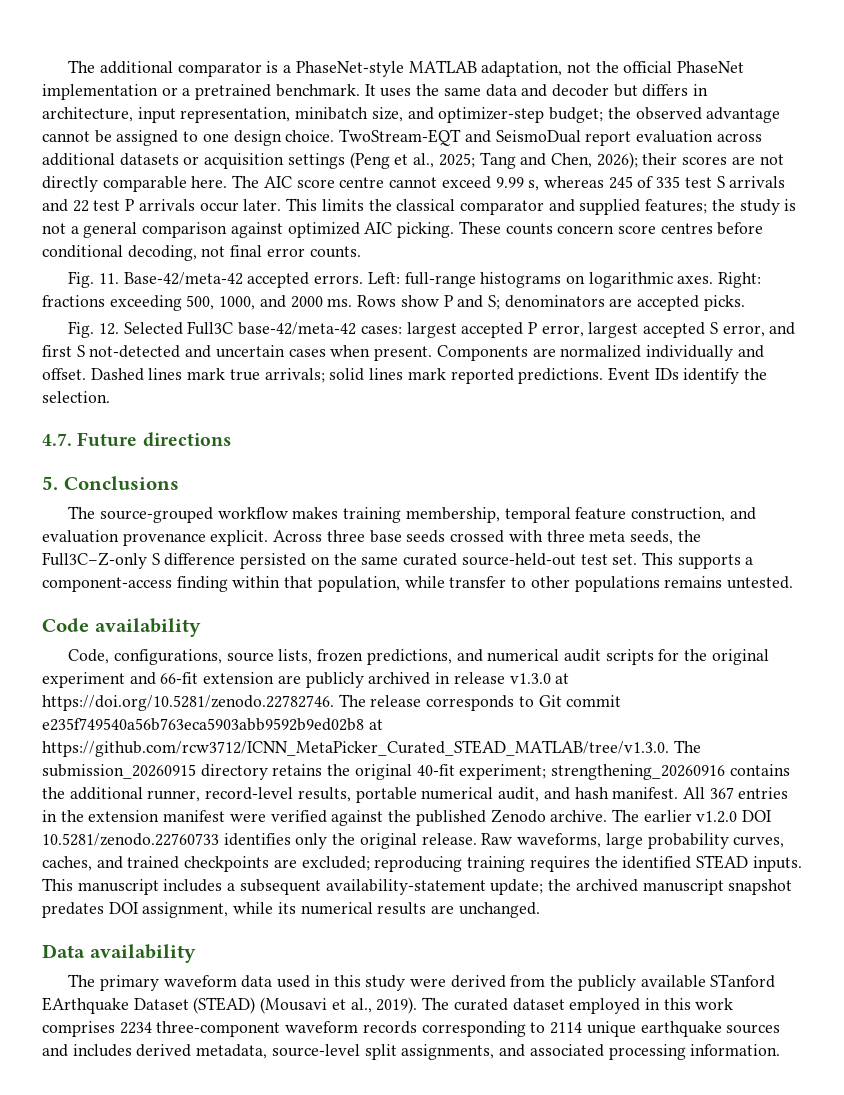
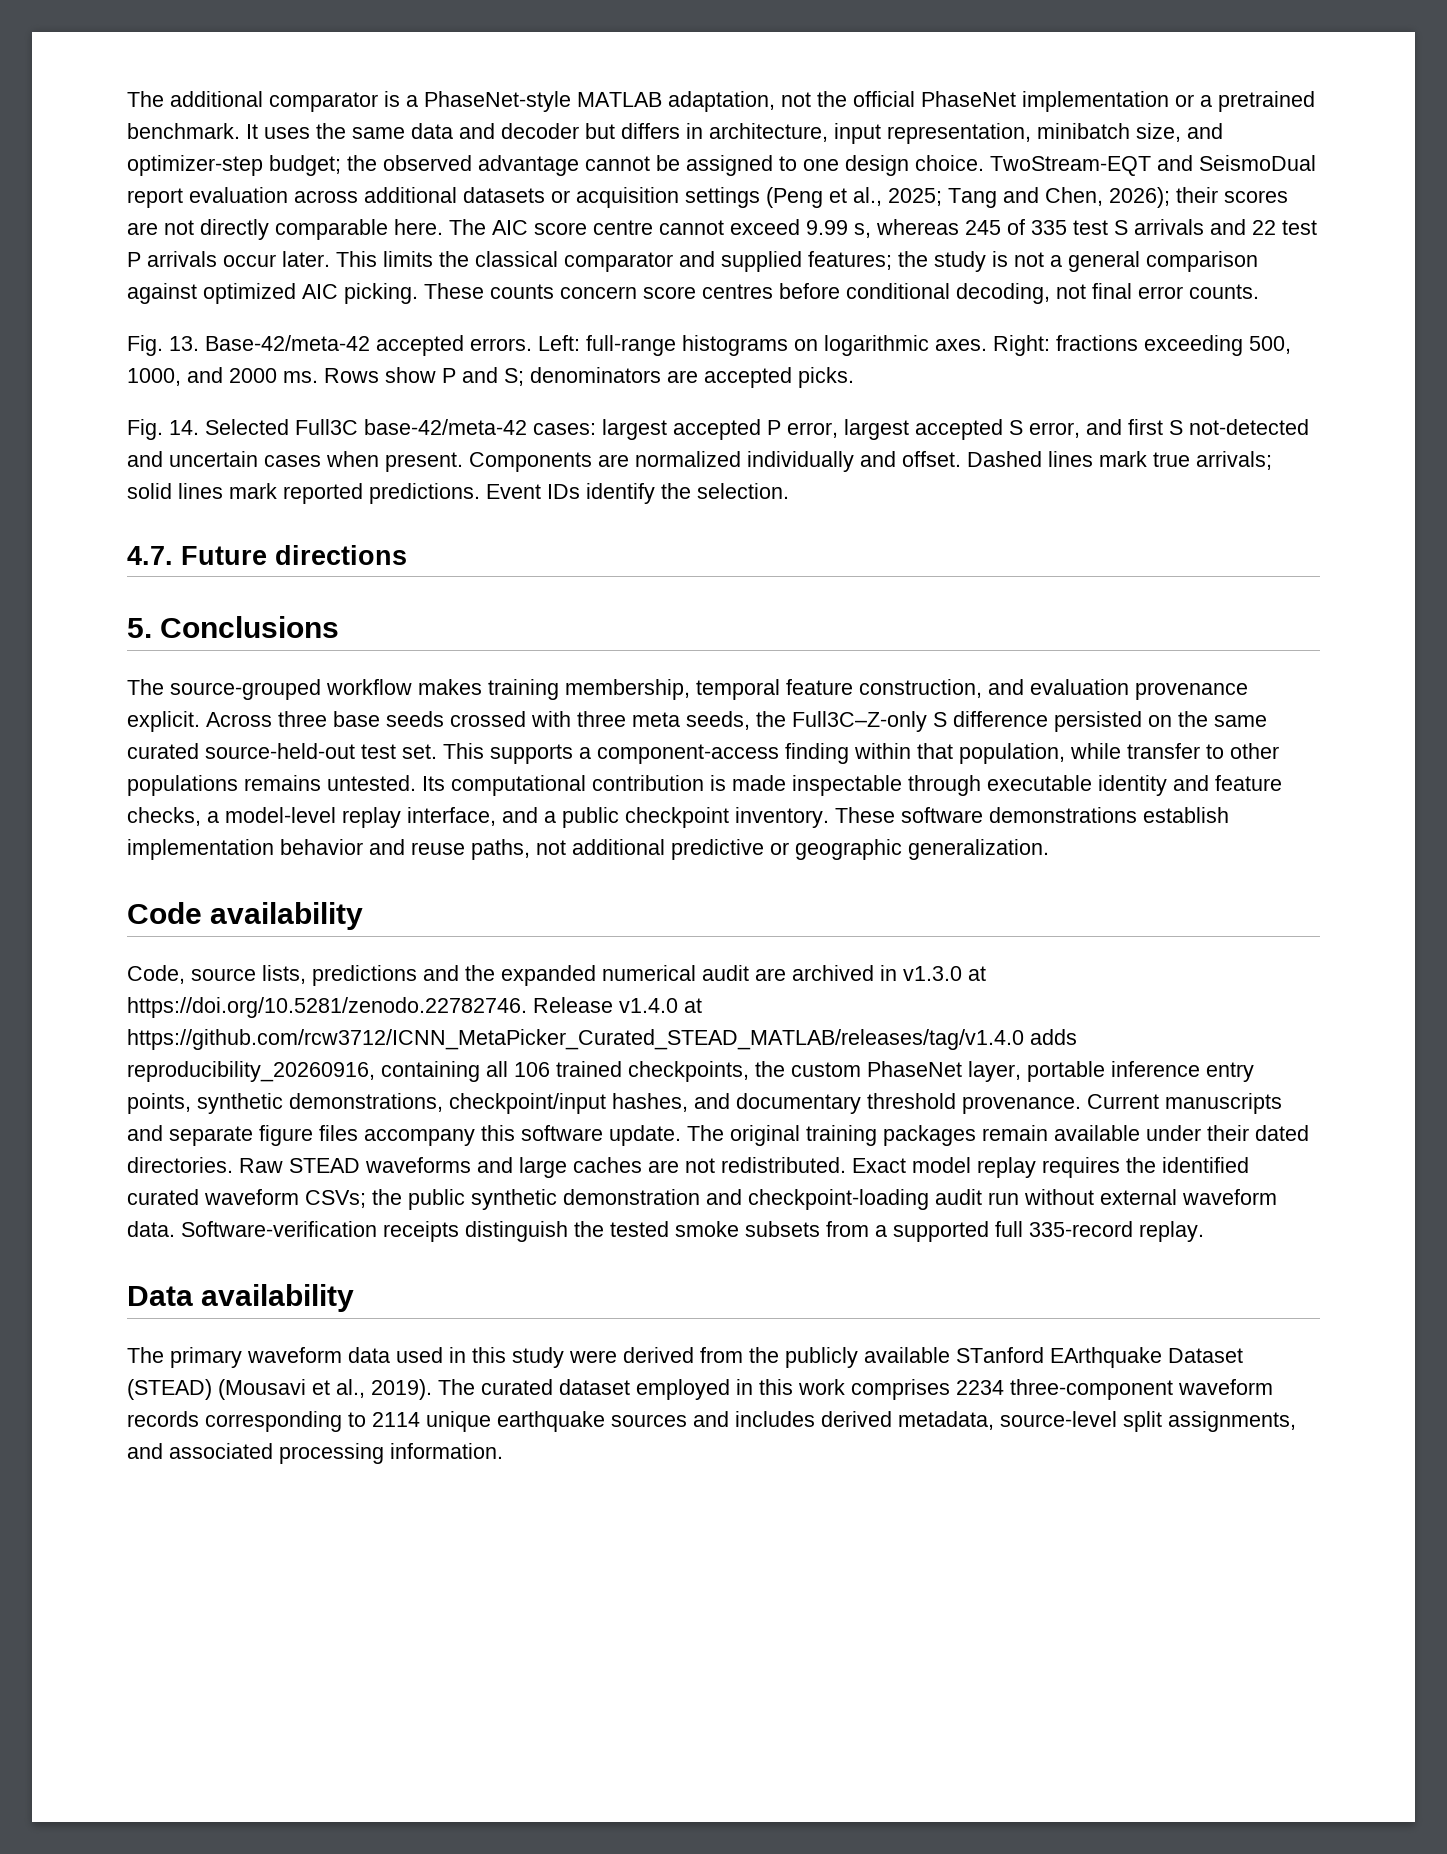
[98,273,119,284] 11. -> [169,336,199,351] 13.
[98,323,119,335] 12. -> [169,420,199,435] 14.
(793, 582) none -> [422,775,1282,796] [127,807,1229,828] [127,839,1049,860] Its computational contribution is made inspectable through executable identity and feature checks, a model-level replay interface, and a public checkpoint inventory. These software demonstrations establish implementation behavior and reuse paths, not additional predictive or geographic generalization.
[113,649,222,665] configurations, -> (185, 974) none
[317,649,769,665] [42,672,364,688] frozen predictions, and numerical audit scripts for the original experiment and 66-fit extension are publicly -> [312,965,786,986] predictions and the expanded numerical audit are
[453,672,505,684] release -> (897, 973) none
[338,694,622,711] [42,718,383,731] [42,740,701,757] [42,764,790,780] [42,787,789,803] [42,809,772,826] [42,833,785,849] [42,855,802,872] [42,878,793,895] [42,902,540,918] The release corresponds to Git commit e235f749540a56b763eca5903abb9592b9ed02b8 at https://github.com/rcw3712/ICNN_MetaPicker_Curated_STEAD_MATLAB/tree/v1.3.0. The submission_20260915 directory retains the original 40-fit experiment; strengthening_20260916 contains the additional runner, record-level results, portable numerical audit, and hash manifest. All 367 entries in the extension manifest were verified against the published Zenodo archive. The earlier v1.2.0 DOI 10.5281/zenodo.22760733 identifies only the original release. Raw waveforms, large probability curves, caches, and trained checkpoints are excluded; reproducing training requires the identified STEAD inputs. This manuscript includes a subsequent availability-statement update; the archived manuscript snapshot predates DOI assignment, while its numerical results are unchanged. -> [533,997,702,1013] [127,1029,1077,1050] [127,1061,1254,1082] [127,1093,1282,1114] [127,1125,1309,1146] [127,1157,1249,1178] [127,1189,1277,1210] [127,1221,1204,1242] Release v1.4.0 at https://github.com/rcw3712/ICNN_MetaPicker_Curated_STEAD_MATLAB/releases/tag/v1.4.0 adds reproducibility_20260916, containing all 106 trained checkpoints, the custom PhaseNet layer, portable inference entry points, synthetic demonstrations, checkpoint/input hashes, and documentary threshold provenance. Current manuscripts and separate figure files accompany this software update. The original training packages remain available under their dated directories. Raw STEAD waveforms and large caches are not redistributed. Exact model replay requires the identified curated waveform CSVs; the public synthetic demonstration and checkpoint-loading audit run without external waveform data. Software-verification receipts distinguish the tested smoke subsets from a supported full 335-record replay.

